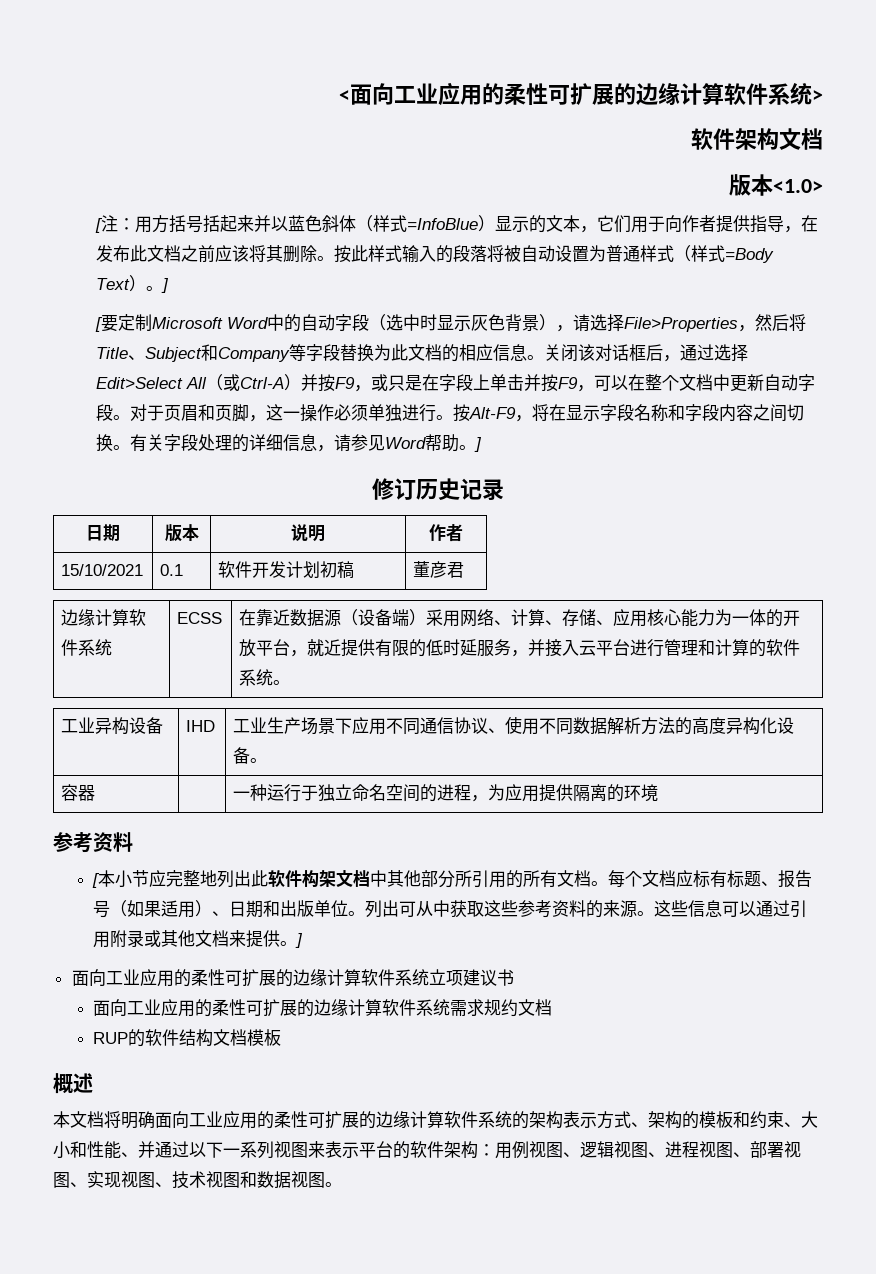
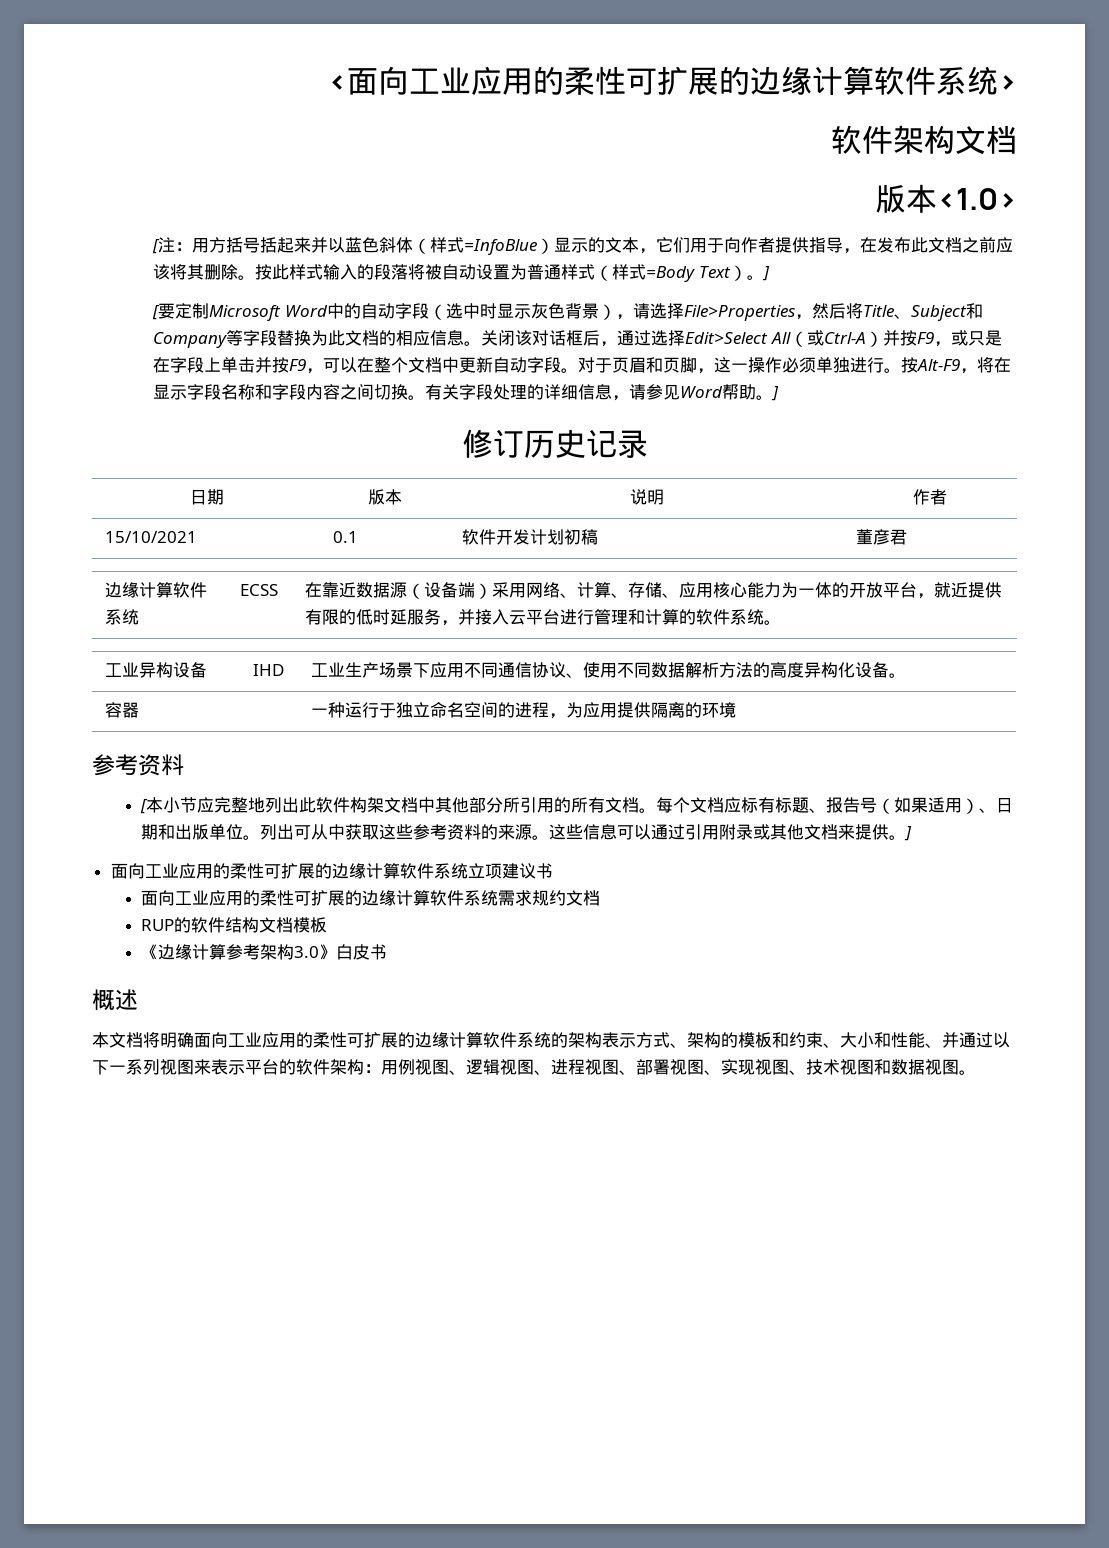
(282, 1037) none -> [141,944,388,960] // 《边缘计算参考架构3.0》白皮书

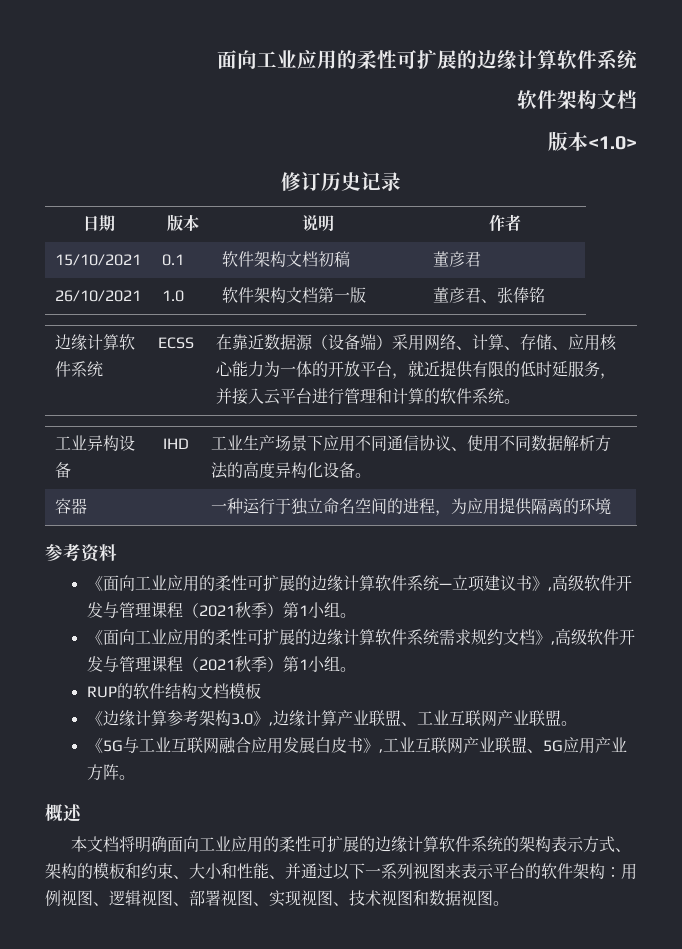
[328,75,347,92] < -> (217, 59) none
[998,75,1017,92] > -> (638, 59) none
[152,237,1014,255] [153,264,771,282] [152,303,984,321] [153,330,1003,348] [153,357,1012,374] [153,384,780,401] // [注：用方括号括起来并以蓝色斜体（样式=InfoBlue）显示的文本，它们用于向作者提供指导，在发布此文档之前应该将其删除。按此样式输入的段落将被自动设置为普通样式（样式=Body Text）。] // [要定制Microsoft Word中的自动字段（选中时显示灰色背景），请选择File>Properties，然后将Title、Subject和Company等字段替换为此文档的相应信息。关闭该对话框后，通过选择Edit>Select All（或Ctrl-A）并按F9，或只是在字段上单击并按F9，可以在整个文档中更新自动字段。对于页眉和页脚，这一操作必须单独进行。按Alt-F9，将在显示字段名称和字段内容之间切换。有关字段处理的详细信息，请参见Word帮助。] -> (637, 143) none
[496,529,565,545] 开发计划 -> [254,251,319,267] 架构文档
(908, 537) none -> [55,290,142,302] [162,290,185,302] [222,287,367,303] [433,287,546,303] // 26/10/2021 | 1.0 | 软件架构文档第一版 | 董彦君、张俸铭
[140,797,1014,814] [141,824,913,841] [本小节应完整地列出此软件构架文档中其他部分所引用的所有文档。每个文档应标有标题、报告号（如果适用）、日期和出版单位。列出可从中获取这些参考资料的来源。这些信息可以通过引用附录或其他文档来提供。] // -> [86,576,103,591] 《
(468, 871) none -> [438,583,452,589] —
(553, 871) // -> [531,574,632,591] [86,601,356,618] [86,630,103,645] 》,高级软件开发与管理课程（2021秋季）第1小组。 // 《
(601, 898) none -> [534,628,635,645] [86,655,356,672] 》,高级软件开发与管理课程（2021秋季）第1小组。
[336,944,388,960] 白皮书 -> [268,710,577,727] [86,737,627,754] [86,764,135,781] ,边缘计算产业联盟、工业互联网产业联盟。 // 《5G与工业互联网融合应用发展白皮书》,工业互联网产业联盟、5G应用产业方阵。
[551,1059,636,1075] 进程视图、 -> (189, 904) none

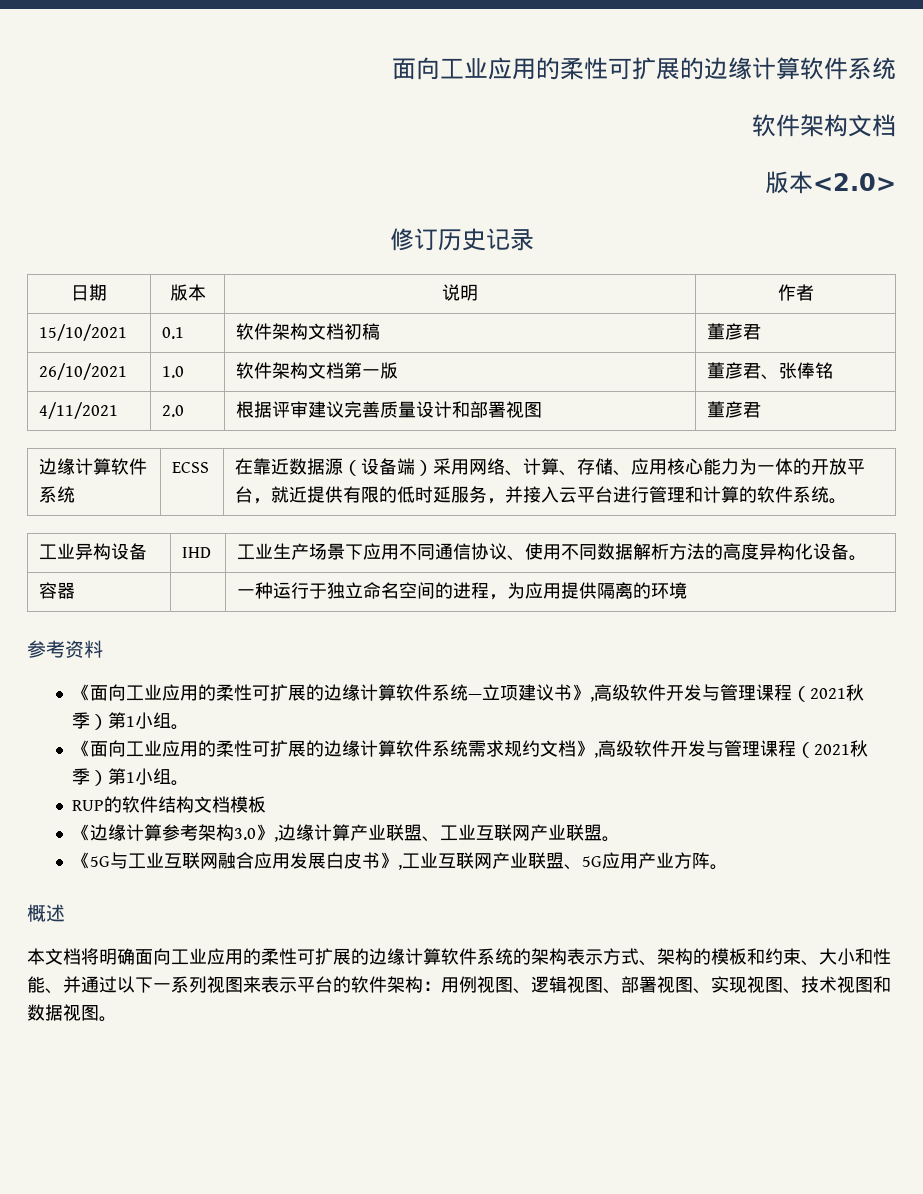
[588,136,637,150] <1.0> -> [813,173,896,191] <2.0>
(546, 295) none -> [39,402,119,419] [162,405,185,417] [236,401,543,418] [707,401,762,418] // 4/11/2021 | 2.0 | 根据评审建议完善质量设计和部署视图 | 董彦君

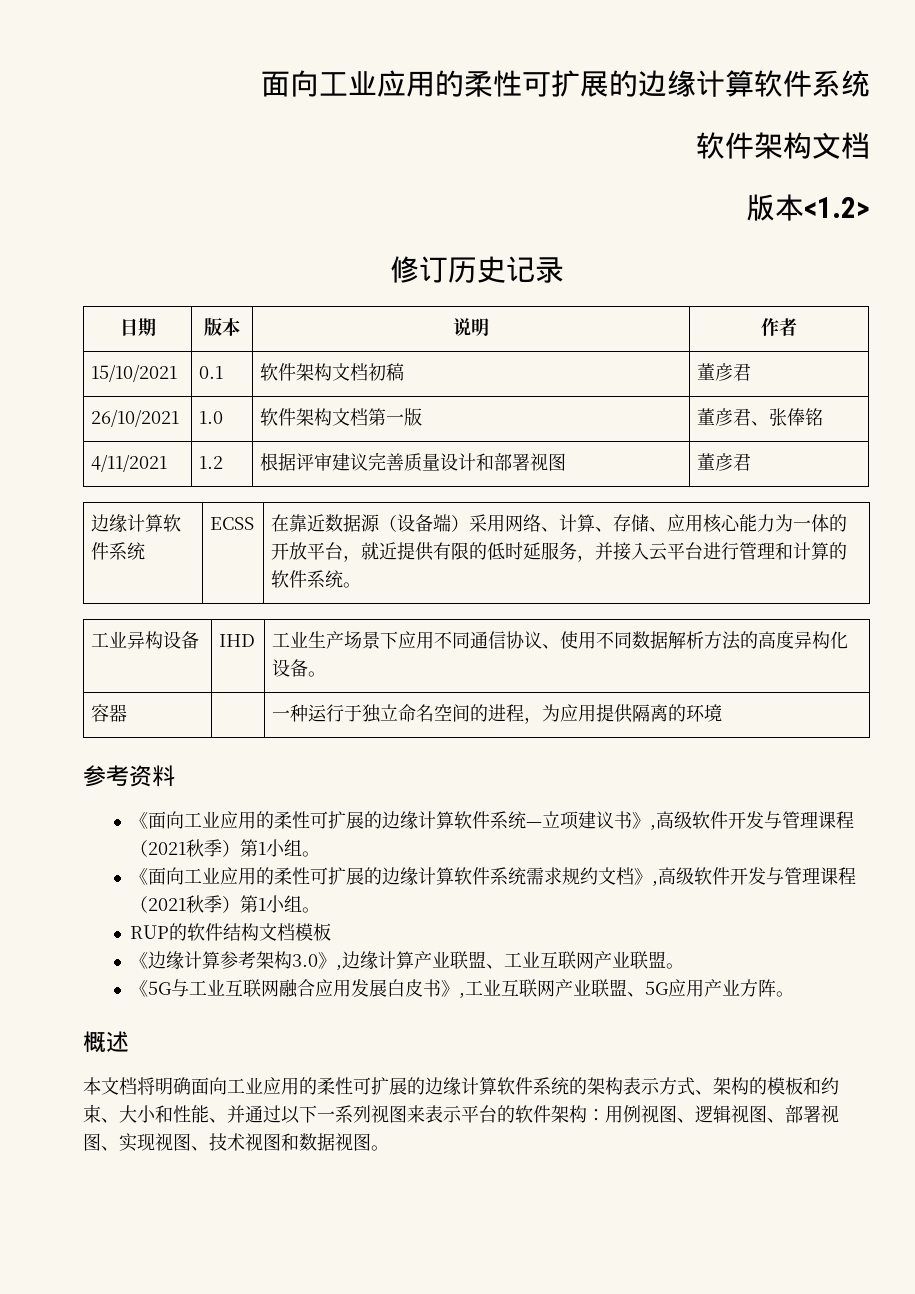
[813,173,896,191] <2.0> -> [804,197,870,218] <1.2>
[162,405,185,417] 2.0 -> [198,456,223,469] 1.2

